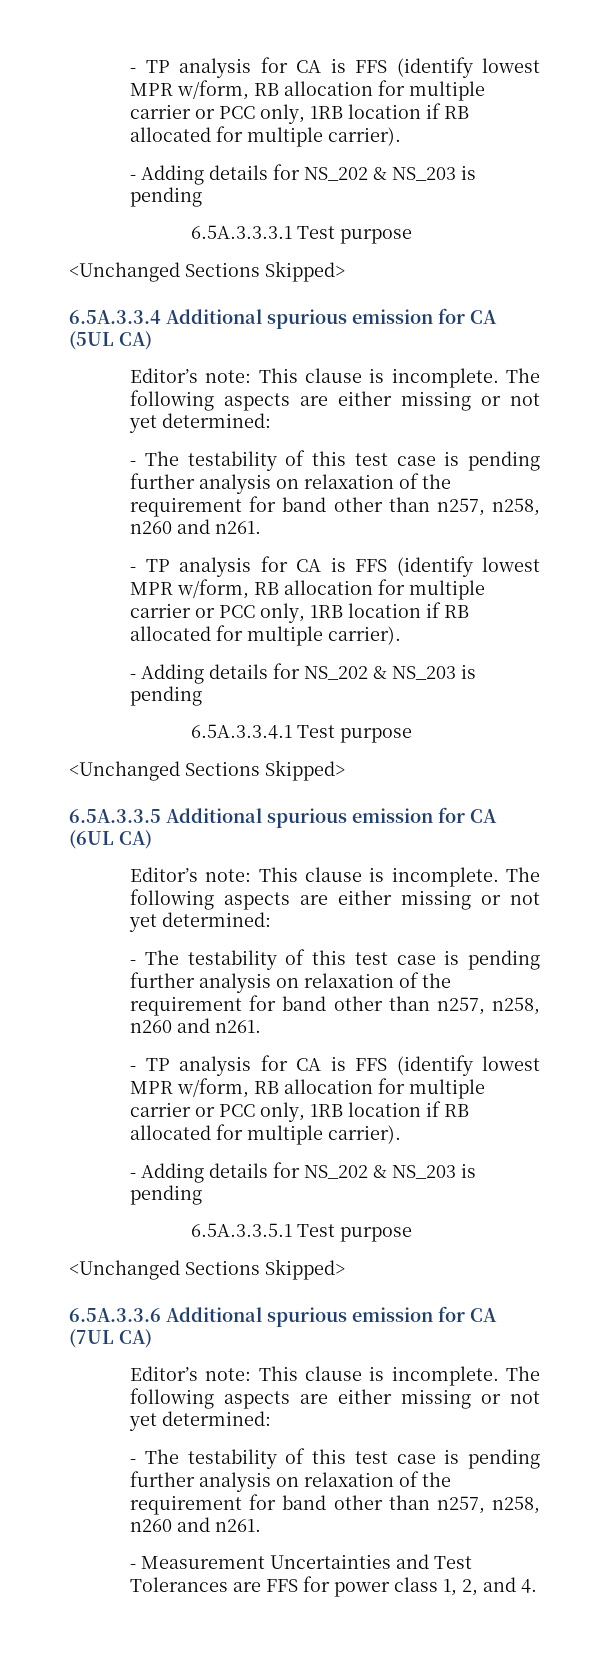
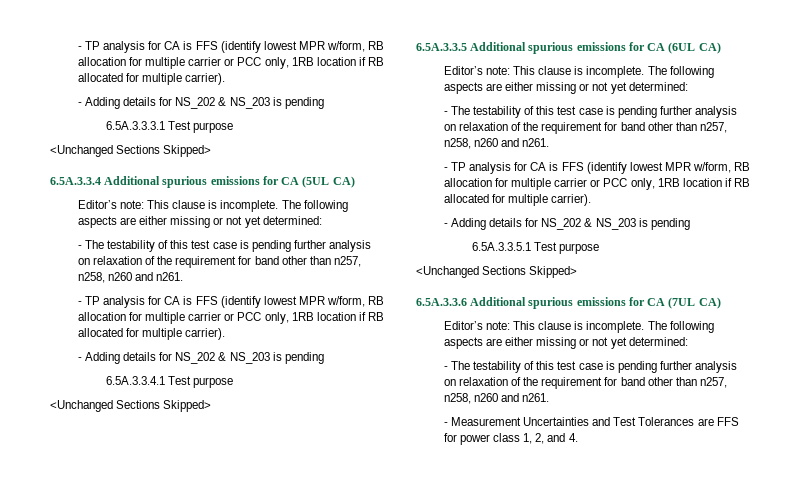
[352,309,433,324] emission -> [210,176,260,185] emissions
[352,808,433,823] emission -> [576,42,626,51] emissions
[352,1307,433,1322] emission -> [576,297,626,306] emissions

